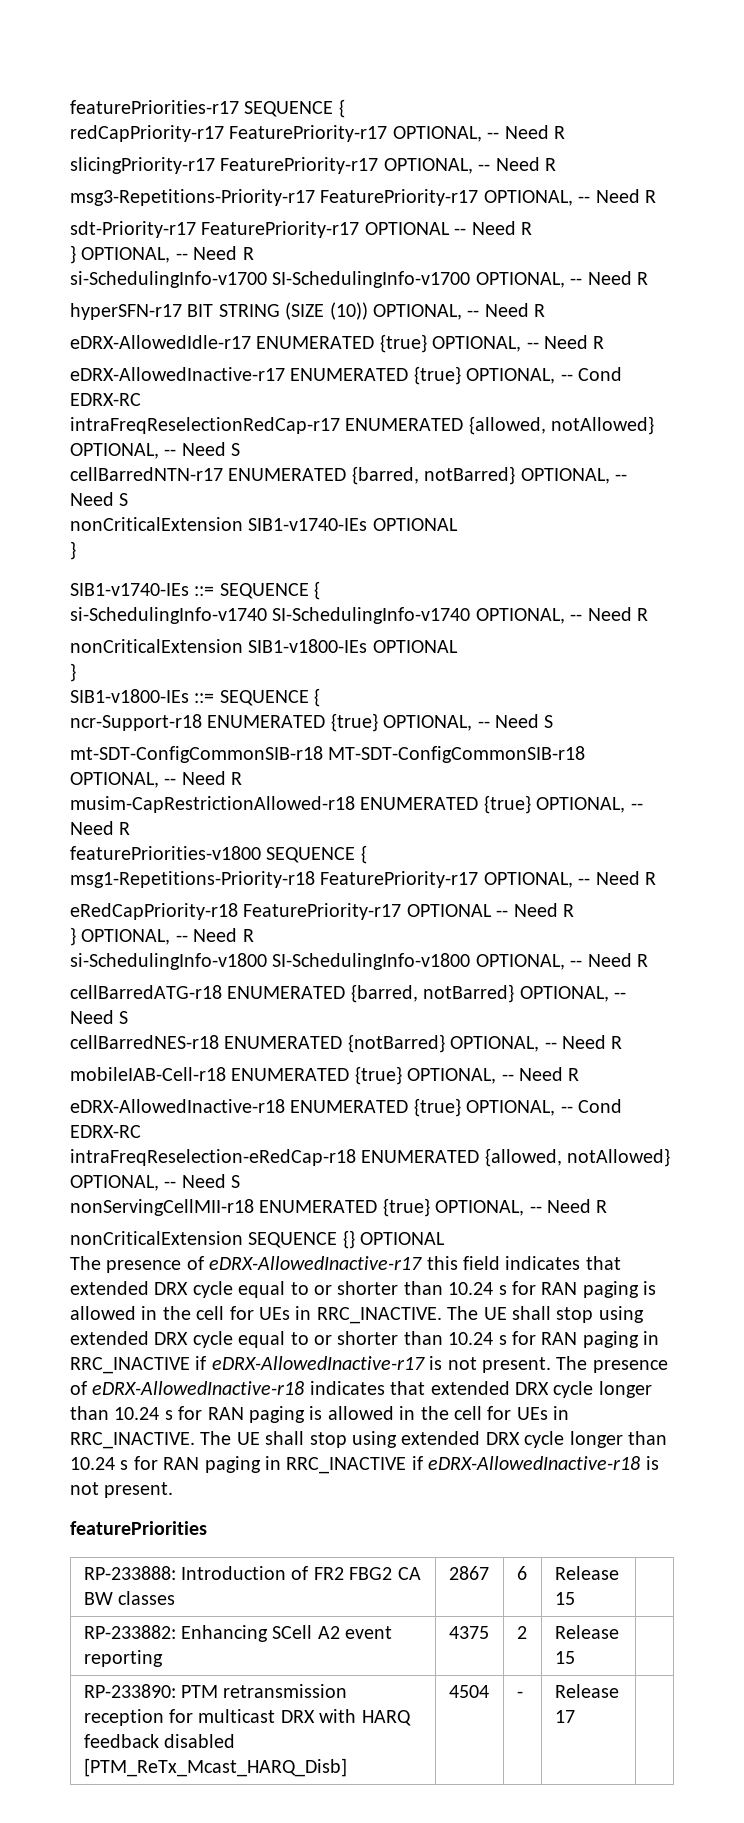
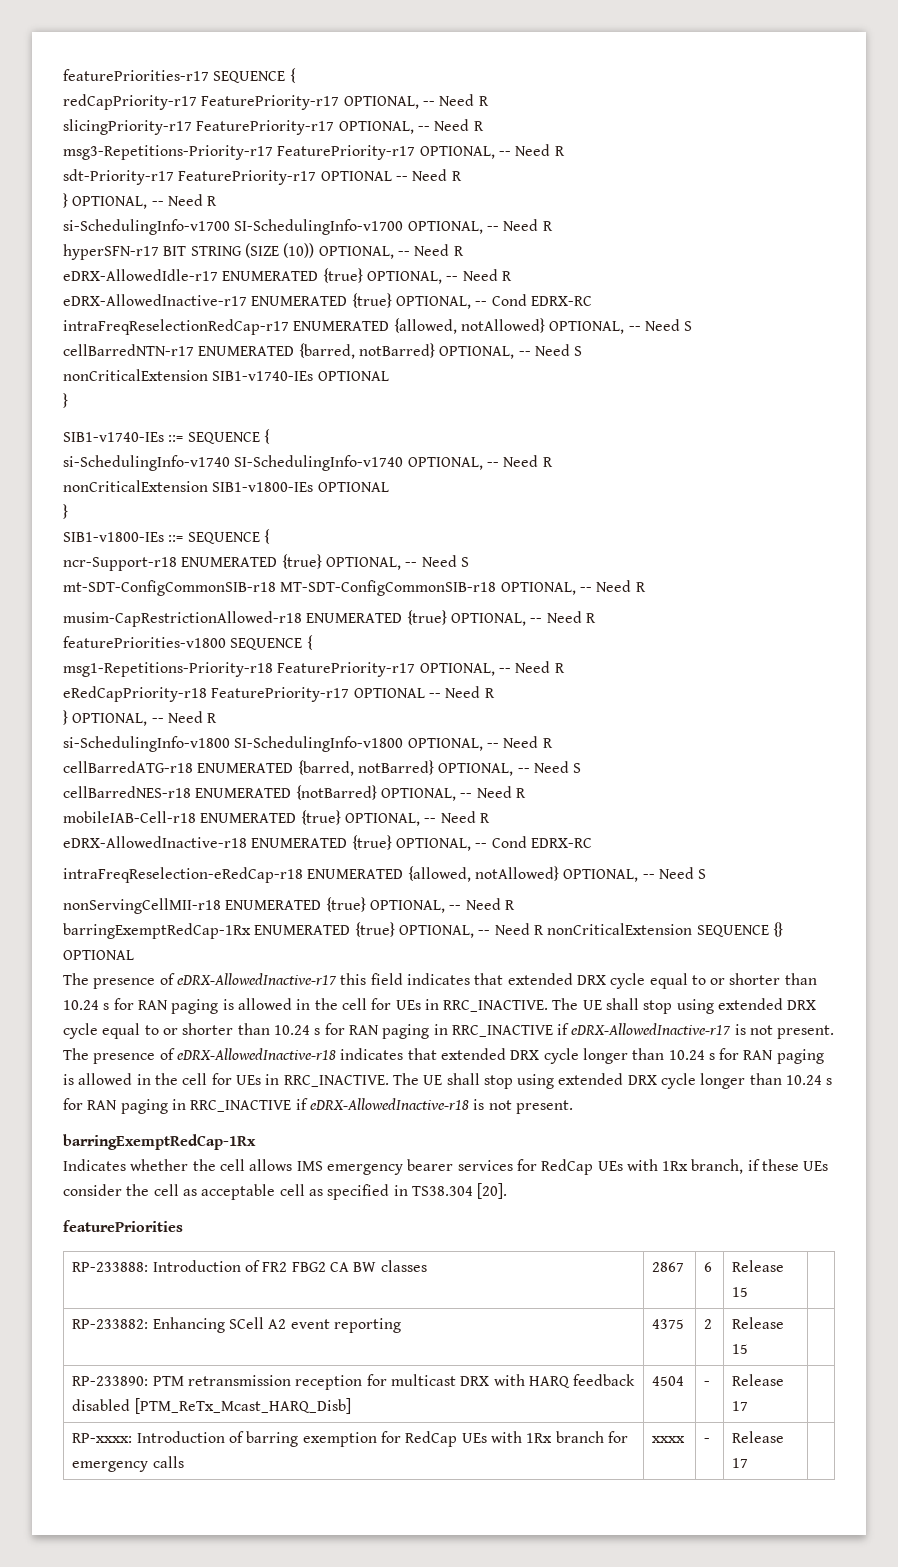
(608, 1206) none -> [63,922,544,939] barringExemptRedCap-1Rx ENUMERATED {true} OPTIONAL, -- Need R
(174, 1490) none -> [63,1134,256,1150] [63,1159,829,1175] [63,1183,508,1200] // barringExemptRedCap-1Rx // Indicates whether the cell allows IMS emergency bearer services for RedCap UEs with 1Rx branch, if these UEs consider the cell as acceptable cell as specified in TS38.304 [20].
(575, 1716) none -> [72,1431,628,1447] [72,1456,184,1472] [652,1436,686,1443] [704,1438,711,1443] [732,1431,785,1443] [732,1458,749,1468] // RP-xxxx: Introduction of barring exemption for RedCap UEs with 1Rx branch for emergency calls | xxxx | - | Release 17 |

